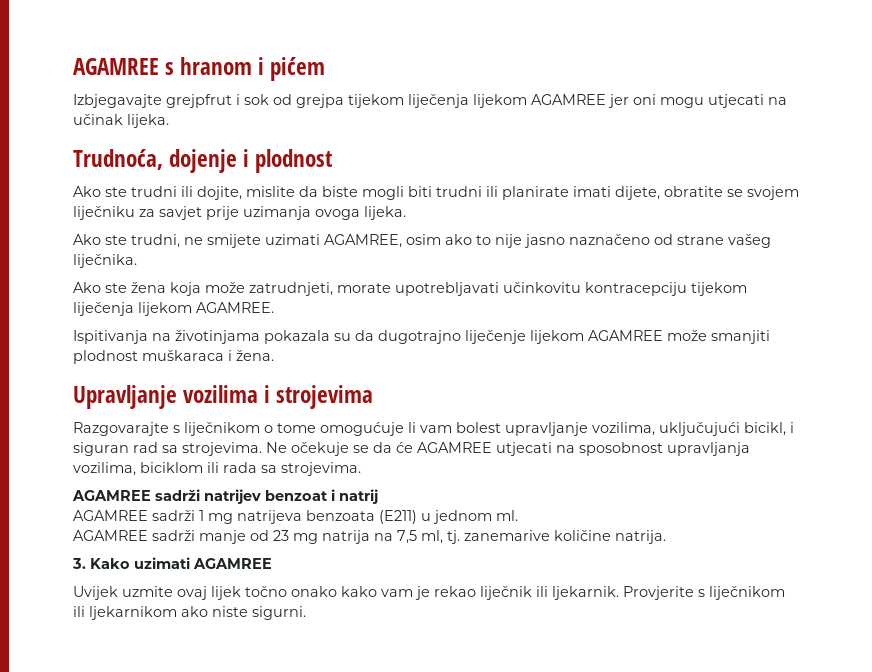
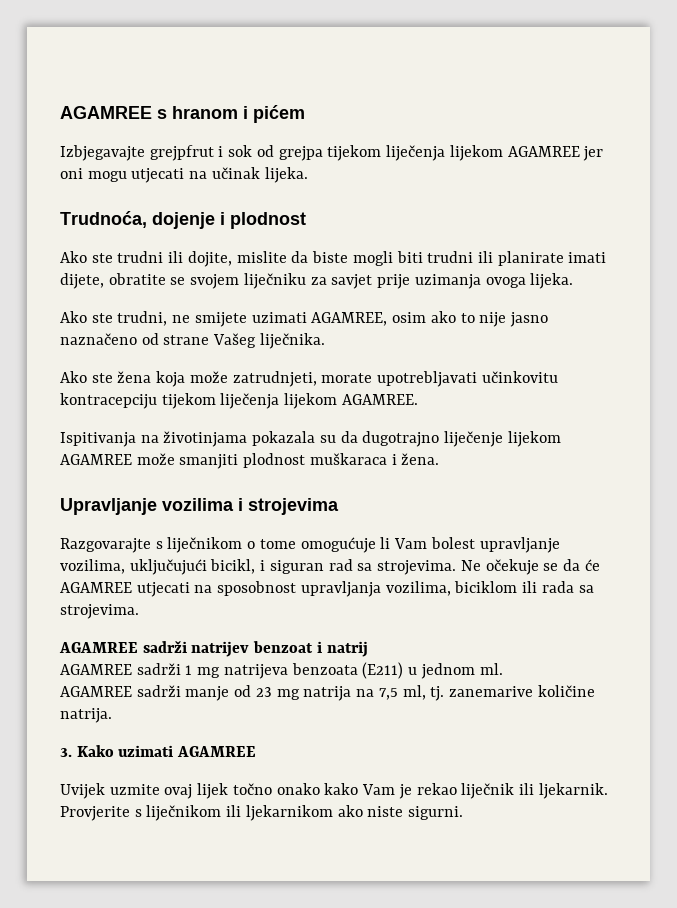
[728,234,771,248] vašeg -> [213,333,257,348] Vašeg
[420,425,452,433] vam -> [394,538,428,549] Vam
[381,589,413,597] vam -> [362,784,396,795] Vam

